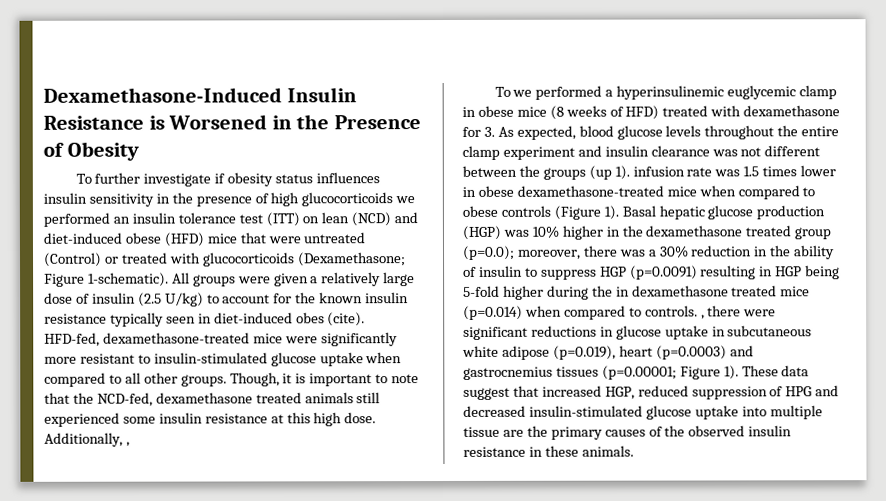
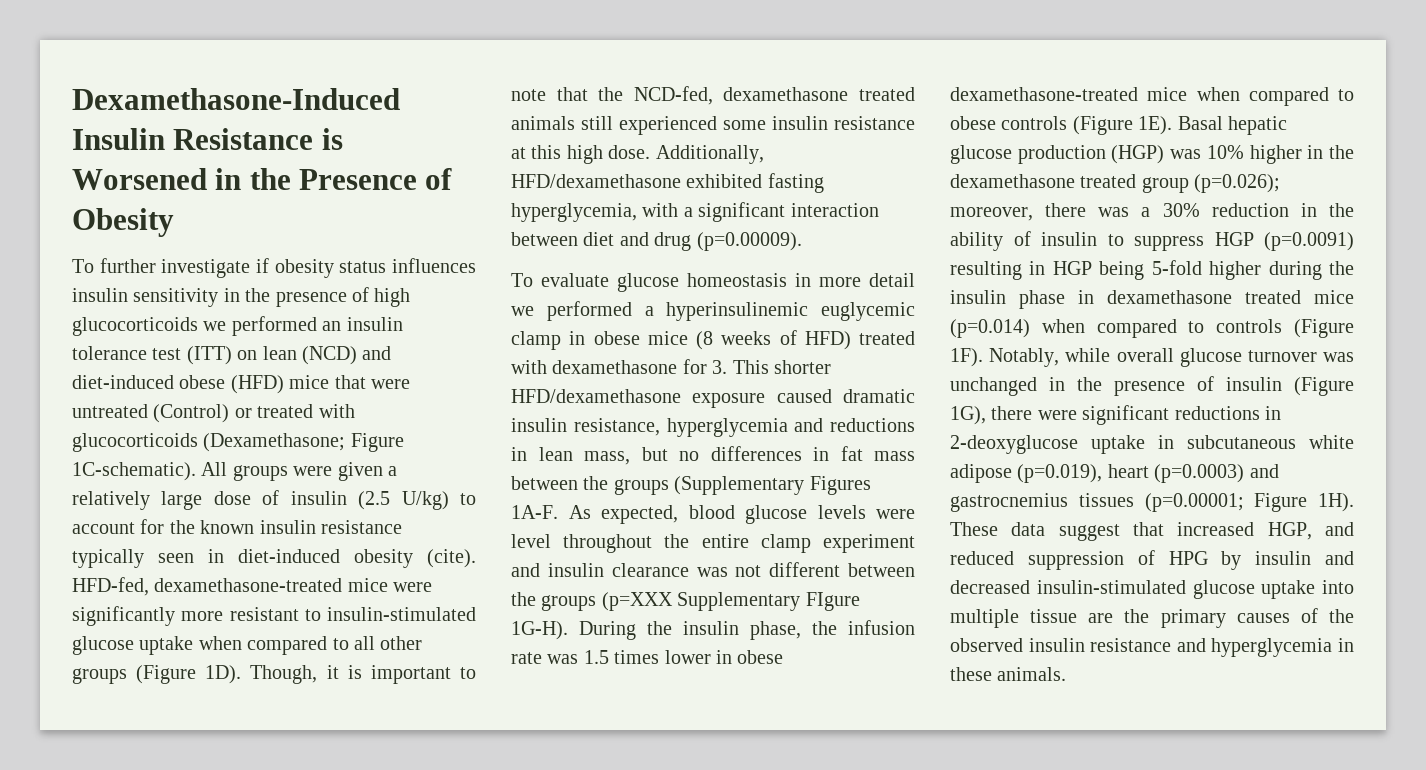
[87,272,169,287] 1-schematic). -> [72,462,196,481] 1C-schematic).
[295,312,325,324] obes -> [354,549,413,568] obesity
[180,374,227,387] groups. -> [72,665,242,684] groups (Figure 1D).
[125,441,130,447] [494,86,511,97] , // To -> [511,173,824,193] [511,202,879,222] [511,232,802,251] [511,273,915,292] HFD/dexamethasone exhibited fasting hyperglycemia, with a significant interaction between diet and drug (p=0.00009). // To evaluate glucose homeostasis in more detail
(495, 131) none -> [732,360,831,374] [511,389,915,408] [511,418,915,437] [511,446,915,465] [511,476,871,495] [511,505,558,519] This shorter HFD/dexamethasone exposure caused dramatic insulin resistance, hyperglycemia and reductions in lean mass, but no differences in fat mass between the groups (Supplementary Figures 1A-F.
(702, 131) none -> [876,509,915,519] [511,534,551,548] were level
[588,165,630,180] (up 1). -> [601,592,860,611] [511,621,837,640] (p=XXX Supplementary FIgure 1G-H). During the insulin phase, the
[603,205,619,220] 1). -> [1138,116,1173,135] 1E).
[462,245,515,260] (p=0.0); -> [1194,174,1281,193] (p=0.026);
(613, 291) none -> [950,290,1065,309] insulin phase
[644,305,705,320] controls. , -> [1216,319,1354,338] [950,348,1354,367] [950,376,1354,396] [950,406,986,425] controls (Figure 1F). Notably, while overall glucose turnover was unchanged in the presence of insulin (Figure 1G),
[615,325,662,340] glucose -> [950,435,1078,454] 2-deoxyglucose
[723,365,739,380] 1). -> [1318,493,1354,512] 1H).
(635, 393) none -> [1325,522,1354,536] and
(813, 391) none -> [1221,551,1312,570] by insulin
(526, 451) none -> [1176,638,1333,657] and hyperglycemia

